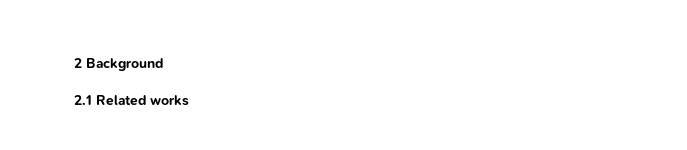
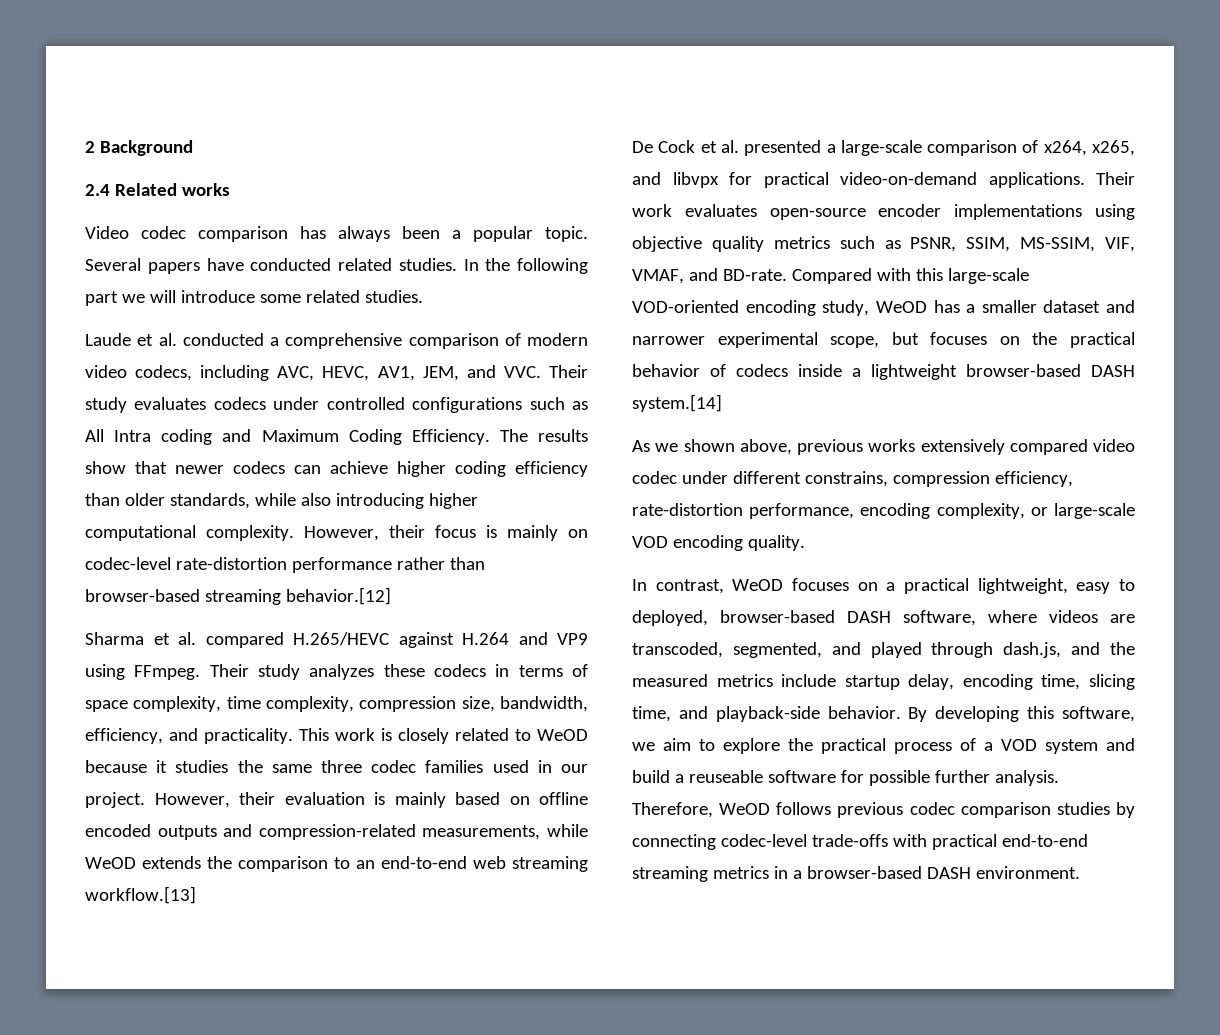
[74,95,92,105] 2.1 -> [85,184,110,196] 2.4
(189, 100) none -> [85,226,588,242] [85,258,588,274] [85,290,423,306] [85,333,588,349] [85,365,588,381] [85,397,588,413] [85,429,588,445] [85,461,588,477] [85,493,478,509] [85,525,588,541] [85,557,485,573] [85,587,391,605] [85,632,588,648] [85,664,588,680] [85,696,588,712] [85,728,588,744] [85,760,588,773] [85,792,588,808] [85,824,588,840] [85,856,588,872] [85,886,196,904] [632,140,1135,156] [632,172,1135,188] [632,204,1135,220] [632,236,1135,252] [632,268,1029,284] [632,300,1135,316] [632,332,1135,348] [632,364,1135,380] [632,394,722,412] [632,439,1135,455] [632,471,1073,487] [632,503,1135,519] [632,535,805,551] [632,578,1135,594] [632,610,1135,626] [632,642,1135,658] [632,674,1135,690] [632,706,1135,722] [632,738,1135,754] [632,770,1059,786] [632,802,1135,818] [632,834,1088,850] [632,866,1080,882] // Video codec comparison has always been a popular topic. Several papers have conducted related studies. In the following part we will introduce some related studies. // Laude et al. conducted a comprehensive comparison of modern video codecs, including AVC, HEVC, AV1, JEM, and VVC. Their study evaluates codecs under controlled configurations such as All Intra coding and Maximum Coding Efficiency. The results show that newer codecs can achieve higher coding efficiency than older standards, while also introducing higher computational complexity. However, their focus is mainly on codec-level rate-distortion performance rather than browser-based streaming behavior.[12] // Sharma et al. compared H.265/HEVC against H.264 and VP9 using FFmpeg. Their study analyzes these codecs in terms of space complexity, time complexity, compression size, bandwidth, efficiency, and practicality. This work is closely related to WeOD because it studies the same three codec families used in our project. However, their evaluation is mainly based on offline encoded outputs and compression-related measurements, while WeOD extends the comparison to an end-to-end web streaming workflow.[13] // De Cock et al. presented a large-scale comparison of x264, x265, and libvpx for practical video-on-demand applications. Their work evaluates open-source encoder implementations using objective quality metrics such as PSNR, SSIM, MS-SSIM, VIF, VMAF, and BD-rate. Compared with this large-scale VOD-oriented encoding study, WeOD has a smaller dataset and narrower experimental scope, but focuses on the practical behavior of codecs inside a lightweight browser-based DASH system.[14] // As we shown above, previous works extensively compared video codec under different constrains, compression efficiency, rate-distortion performance, encoding complexity, or large-scale VOD encoding quality. // In contrast, WeOD focuses on a practical lightweight, easy to deployed, browser-based DASH software, where videos are transcoded, segmented, and played through dash.js, and the measured metrics include startup delay, encoding time, slicing time, and playback-side behavior. By developing this software, we aim to explore the practical process of a VOD system and build a reuseable software for possible further analysis. Therefore, WeOD follows previous codec comparison studies by connecting codec-level trade-offs with practical end-to-end streaming metrics in a browser-based DASH environment.

